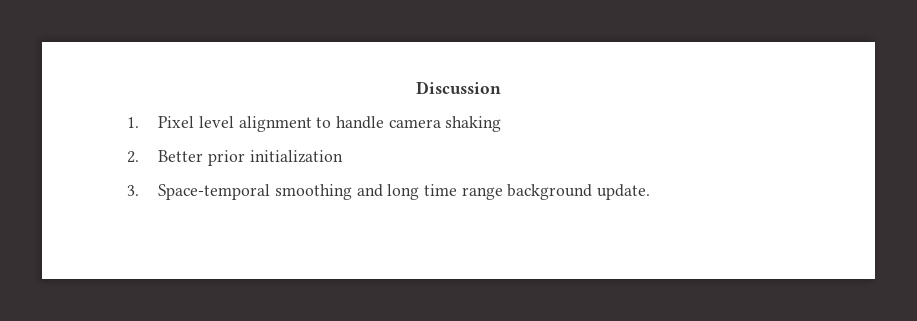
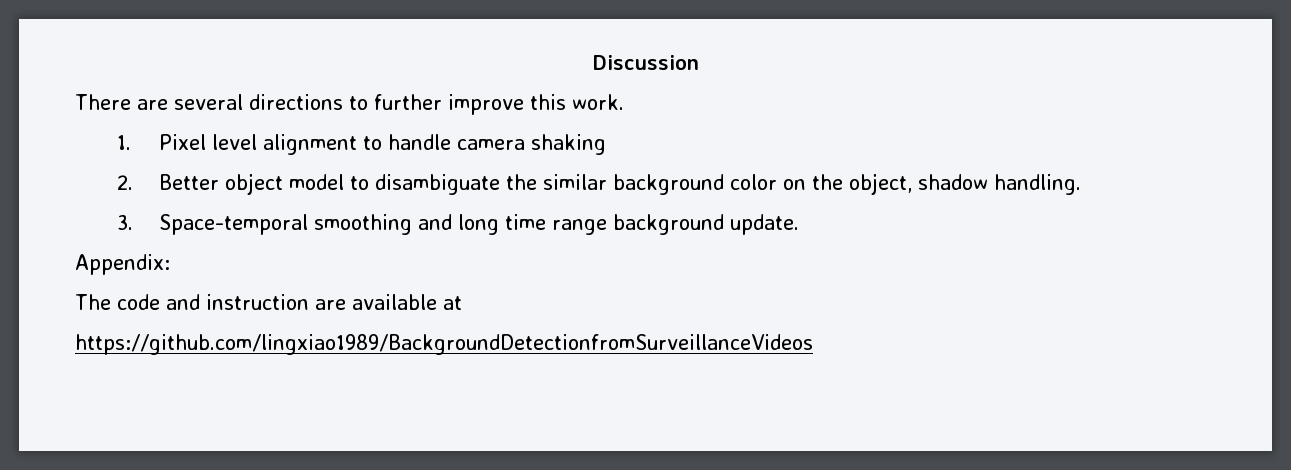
(501, 87) none -> [75,94,624,115] // There are several directions to further improve this work.
[207,150,343,166] prior initialization -> [225,173,1082,195] object model to disambiguate the similar background color on the object, shadow handling.
(651, 192) none -> [75,254,170,275] [75,294,462,310] [75,334,813,355] // Appendix: // The code and instruction are available at // https://github.com/lingxiao1989/BackgroundDetectionfromSurveillanceVideos

